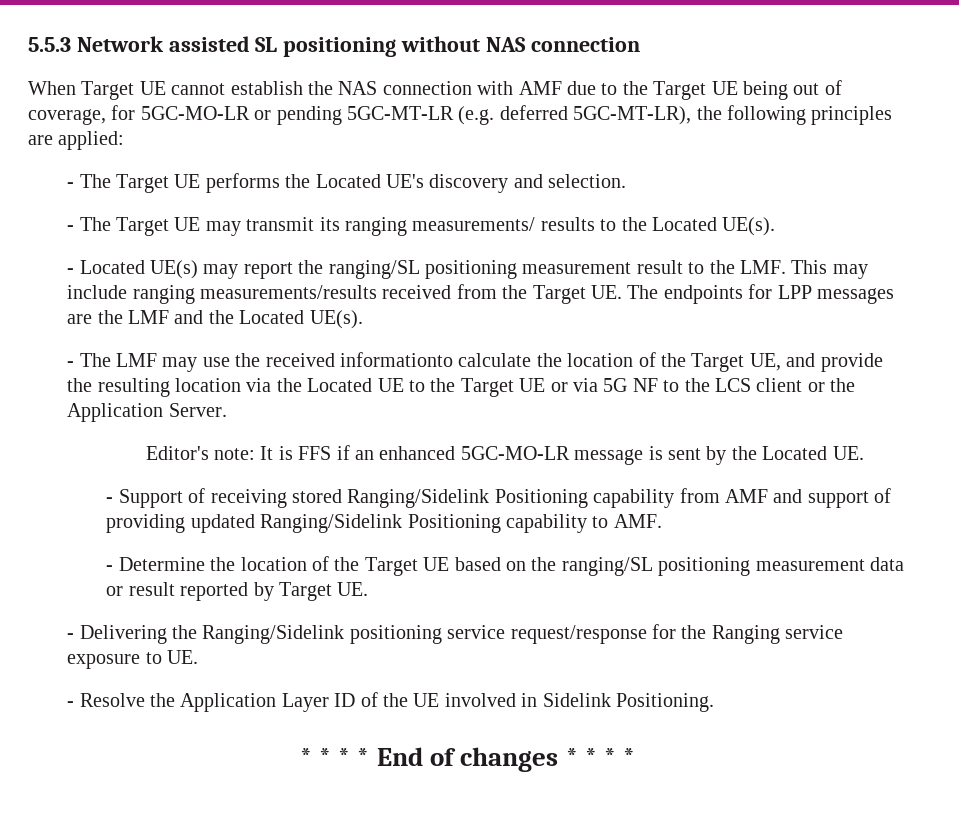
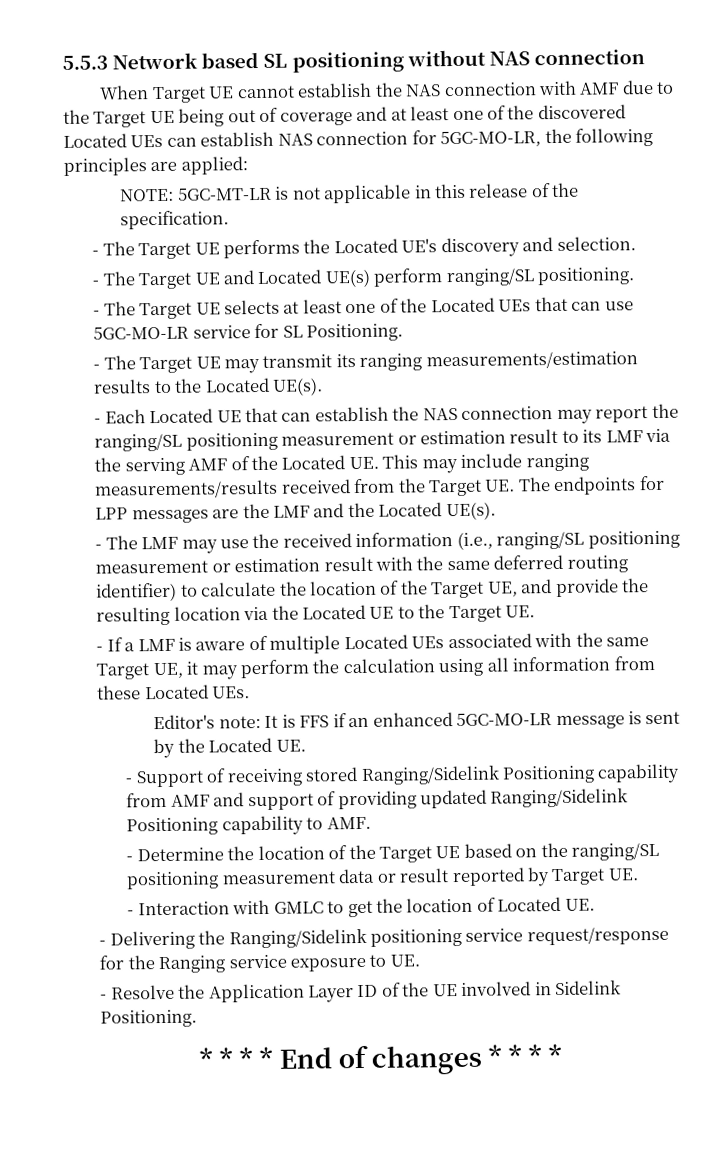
[168,36,250,52] assisted -> [201,51,260,69] based
[28,105,692,125] coverage, for 5GC-MO-LR or pending 5GC-MT-LR (e.g. deferred 5GC-MT-LR), -> [279,104,626,126] [63,130,542,148] coverage and at least one of the discovered Located UEs can establish NAS connection for 5GC-MO-LR,
(125, 140) none -> [120,182,580,204] [120,210,230,230] // NOTE: 5GC-MT-LR is not applicable in this release of the specification.
(627, 181) none -> [92,267,636,290] [93,296,634,320] [93,323,403,342] // - The Target UE and Located UE(s) perform ranging/SL positioning. // - The Target UE selects at least one of the Located UEs that can use 5GC-MO-LR service for SL Positioning.
[412,217,536,231] measurements/ -> [425,351,638,370] measurements/estimation
[79,260,198,279] Located UE(s) -> [104,406,554,424] Each Located UE that can establish the NAS connection
[636,260,786,274] result to the LMF. -> [397,428,672,445] [94,455,379,476] or estimation result to its LMF via the serving AMF of the Located UE.
[339,352,453,367] informationto -> [355,530,680,551] [95,554,628,574] [96,582,198,602] information (i.e., ranging/SL positioning measurement or estimation result with the same deferred routing identifier) to
[519,378,856,392] [67,403,227,422] UE or via 5G NF to the LCS client or the Application Server. -> [505,605,536,618] [96,632,650,654] [96,656,655,680] [97,684,251,700] UE. // - If a LMF is aware of multiple Located UEs associated with the same Target UE, it may perform the calculation using all information from these Located UEs.
(369, 589) none -> [127,896,595,918] // - Interaction with GMLC to get the location of Located UE.

